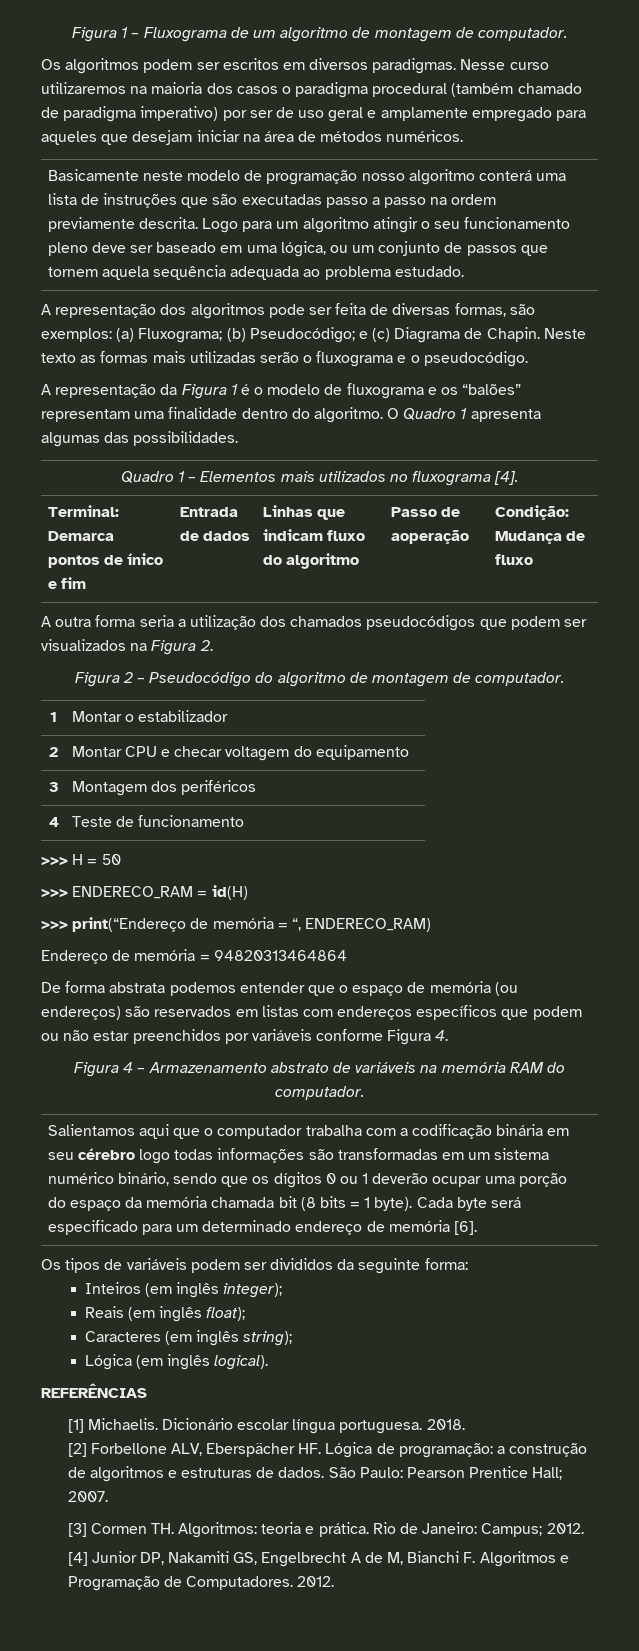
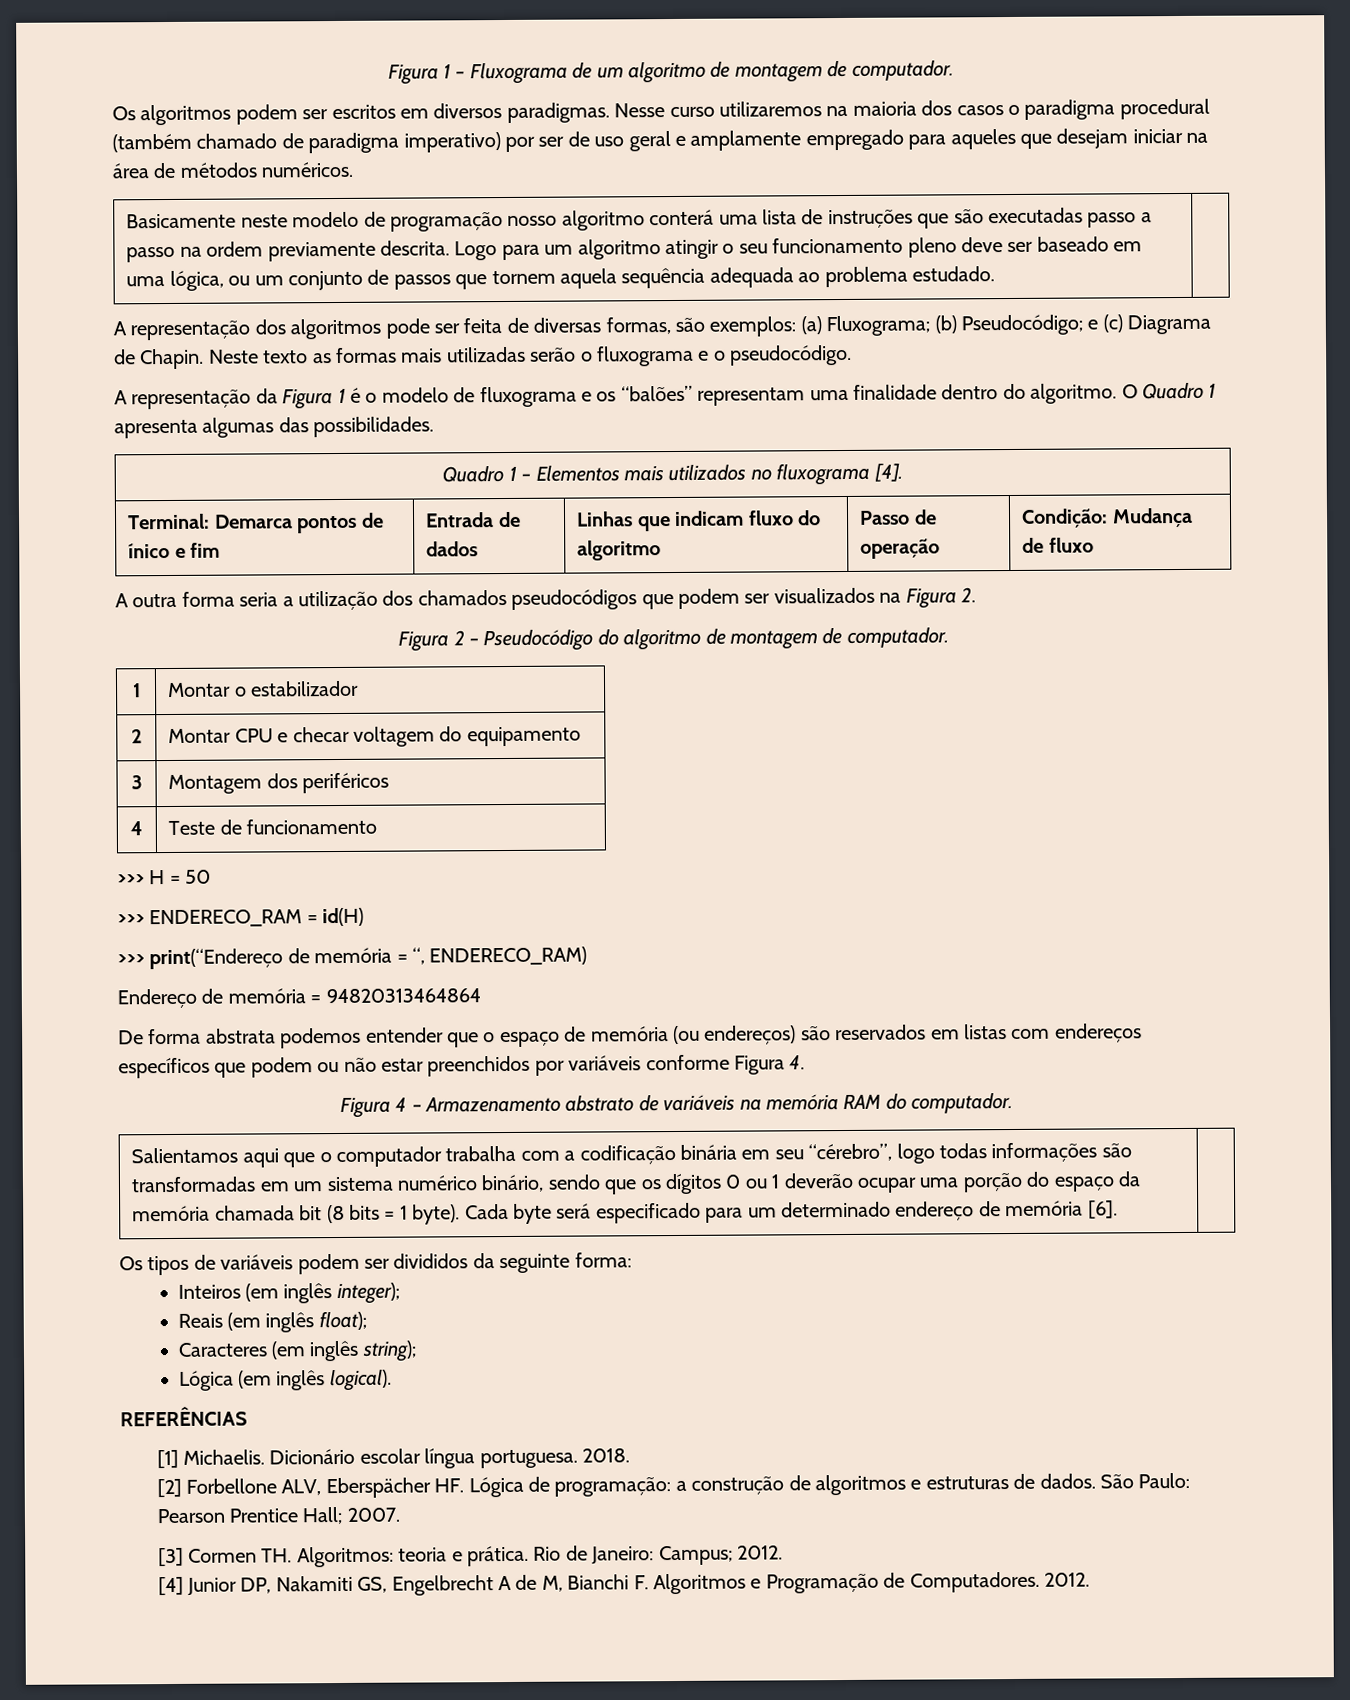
[390,530,469,544] aoperação -> [860,538,941,559] operação
[77,1148,135,1160] cérebro -> [808,1143,893,1162] “cérebro”,

